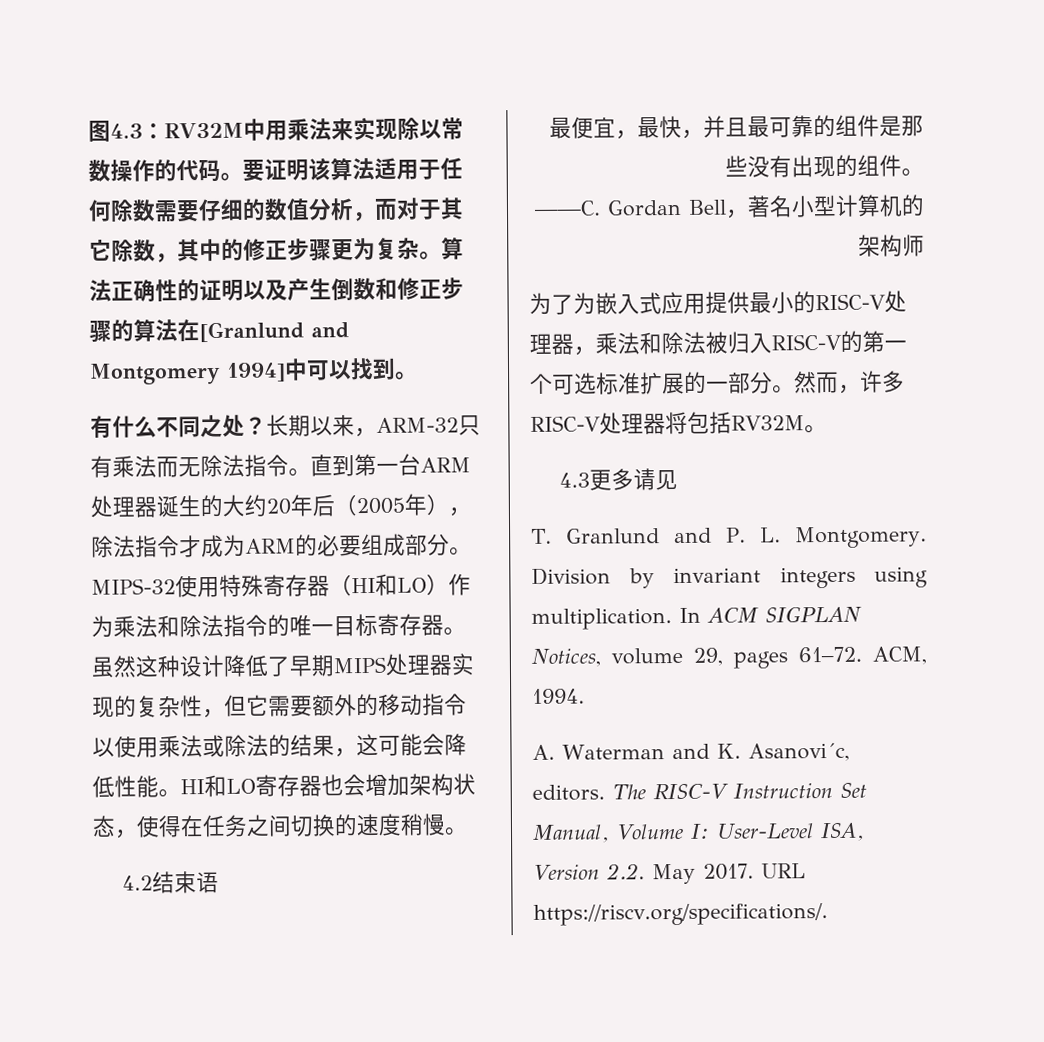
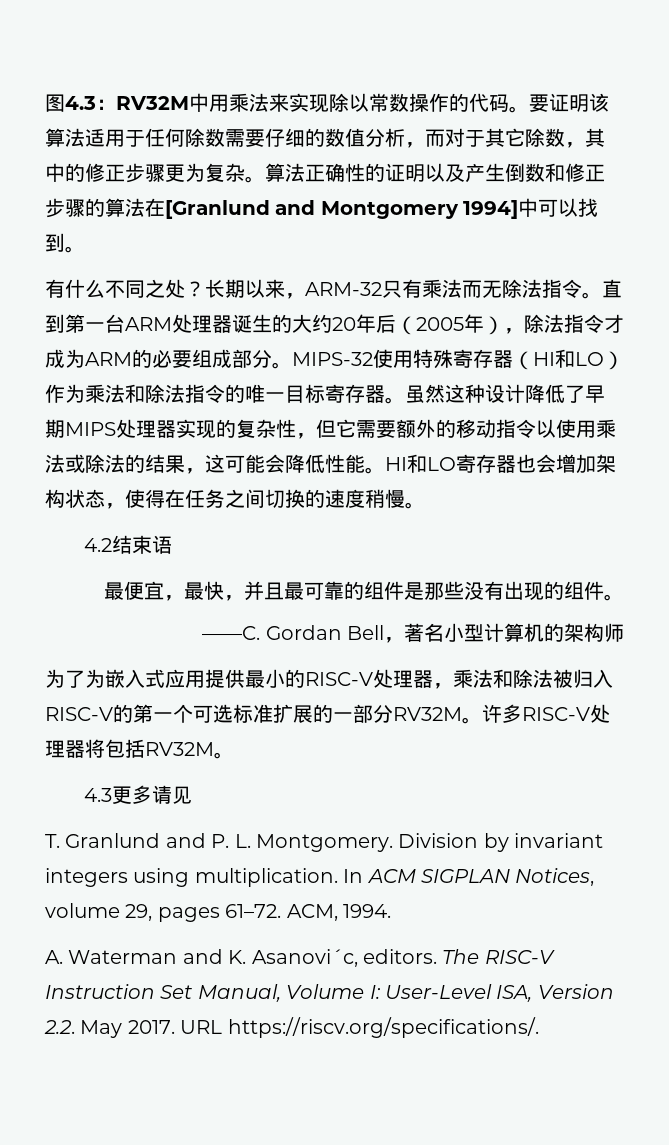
[772,371,861,394] 。然而， -> [393,707,482,724] RV32M。

